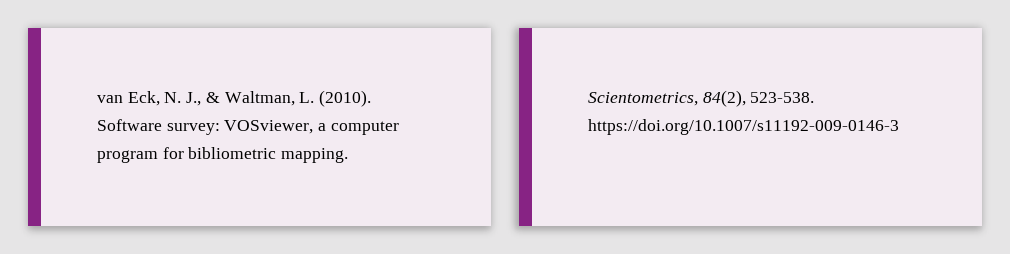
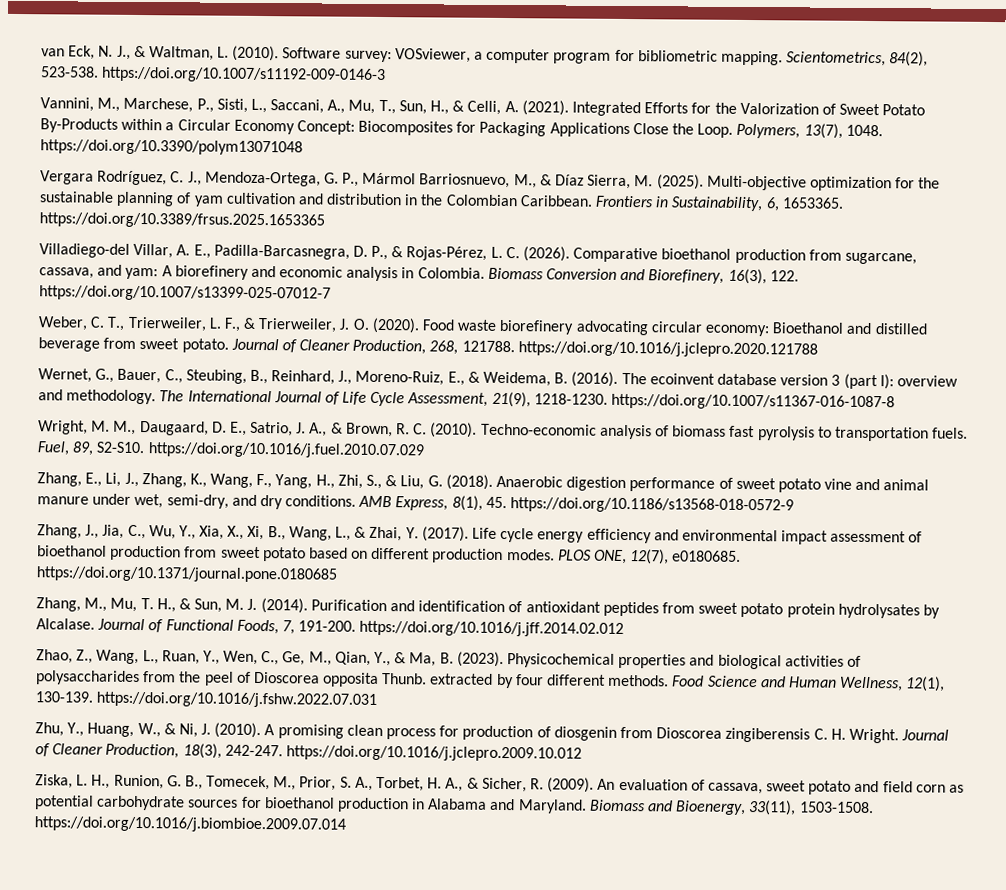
(899, 127) none -> [40,97,926,117] [40,118,883,139] [40,139,303,156] [40,170,941,192] [39,191,844,212] [39,212,325,229] [39,243,917,265] [39,264,799,285] [39,285,331,302] [38,316,928,337] [38,337,818,358] [38,368,958,390] [38,389,896,411] [38,420,969,442] [37,441,425,459] [37,472,930,493] [37,493,795,514] [37,524,923,545] [37,545,742,565] [36,566,337,583] [36,597,940,619] [36,618,625,638] [36,649,861,670] [36,670,946,692] [35,691,378,708] [35,722,950,744] [35,743,582,762] [35,774,964,795] [34,795,874,816] [34,816,346,833] // Vannini, M., Marchese, P., Sisti, L., Saccani, A., Mu, T., Sun, H., & Celli, A. (2021). Integrated Efforts for the Valorization of Sweet Potato By-Products within a Circular Economy Concept: Biocomposites for Packaging Applications Close the Loop. Polymers, 13(7), 1048. https://doi.org/10.3390/polym13071048 // Vergara Rodríguez, C. J., Mendoza-Ortega, G. P., Mármol Barriosnuevo, M., & Díaz Sierra, M. (2025). Multi-objective optimization for the sustainable planning of yam cultivation and distribution in the Colombian Caribbean. Frontiers in Sustainability, 6, 1653365. https://doi.org/10.3389/frsus.2025.1653365 // Villadiego-del Villar, A. E., Padilla-Barcasnegra, D. P., & Rojas-Pérez, L. C. (2026). Comparative bioethanol production from sugarcane, cassava, and yam: A biorefinery and economic analysis in Colombia. Biomass Conversion and Biorefinery, 16(3), 122. https://doi.org/10.1007/s13399-025-07012-7 // Weber, C. T., Trierweiler, L. F., & Trierweiler, J. O. (2020). Food waste biorefinery advocating circular economy: Bioethanol and distilled beverage from sweet potato. Journal of Cleaner Production, 268, 121788. https://doi.org/10.1016/j.jclepro.2020.121788 // Wernet, G., Bauer, C., Steubing, B., Reinhard, J., Moreno-Ruiz, E., & Weidema, B. (2016). The ecoinvent database version 3 (part I): overview and methodology. The International Journal of Life Cycle Assessment, 21(9), 1218-1230. https://doi.org/10.1007/s11367-016-1087-8 // Wright, M. M., Daugaard, D. E., Satrio, J. A., & Brown, R. C. (2010). Techno-economic analysis of biomass fast pyrolysis to transportation fuels. Fuel, 89, S2-S10. https://doi.org/10.1016/j.fuel.2010.07.029 // Zhang, E., Li, J., Zhang, K., Wang, F., Yang, H., Zhi, S., & Liu, G. (2018). Anaerobic digestion performance of sweet potato vine and animal manure under wet, semi-dry, and dry conditions. AMB Express, 8(1), 45. https://doi.org/10.1186/s13568-018-0572-9 // Zhang, J., Jia, C., Wu, Y., Xia, X., Xi, B., Wang, L., & Zhai, Y. (2017). Life cycle energy efficiency and environmental impact assessment of bioethanol production from sweet potato based on different production modes. PLOS ONE, 12(7), e0180685. https://doi.org/10.1371/journal.pone.0180685 // Zhang, M., Mu, T. H., & Sun, M. J. (2014). Purification and identification of antioxidant peptides from sweet potato protein hydrolysates by Alcalase. Journal of Functional Foods, 7, 191-200. https://doi.org/10.1016/j.jff.2014.02.012 // Zhao, Z., Wang, L., Ruan, Y., Wen, C., Ge, M., Qian, Y., & Ma, B. (2023). Physicochemical properties and biological activities of polysaccharides from the peel of Dioscorea opposita Thunb. extracted by four different methods. Food Science and Human Wellness, 12(1), 130-139. https://doi.org/10.1016/j.fshw.2022.07.031 // Zhu, Y., Huang, W., & Ni, J. (2010). A promising clean process for production of diosgenin from Dioscorea zingiberensis C. H. Wright. Journal of Cleaner Production, 18(3), 242-247. https://doi.org/10.1016/j.jclepro.2009.10.012 // Ziska, L. H., Runion, G. B., Tomecek, M., Prior, S. A., Torbet, H. A., & Sicher, R. (2009). An evaluation of cassava, sweet potato and field corn as potential carbohydrate sources for bioethanol production in Alabama and Maryland. Biomass and Bioenergy, 33(11), 1503-1508. https://doi.org/10.1016/j.biombioe.2009.07.014

